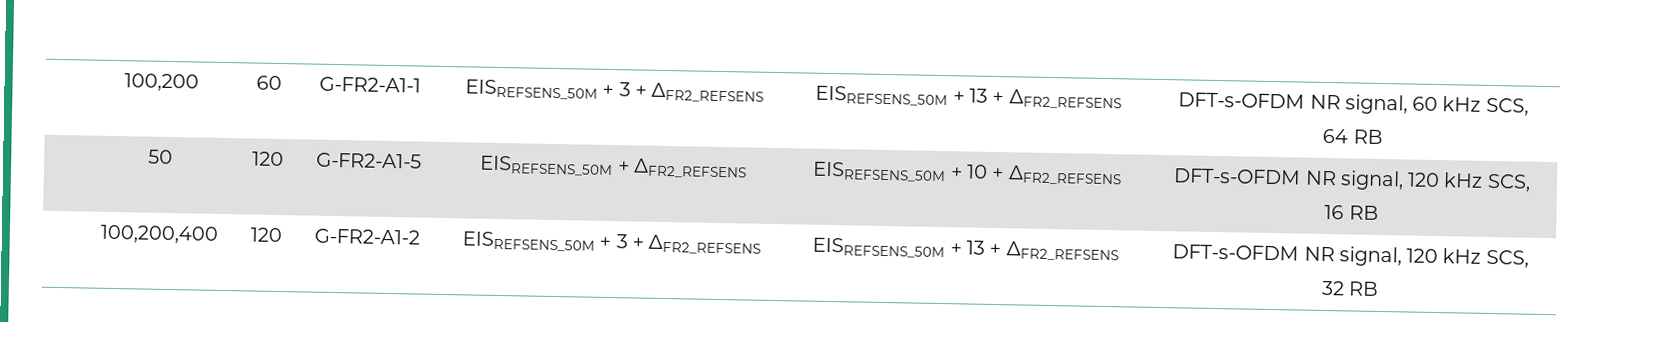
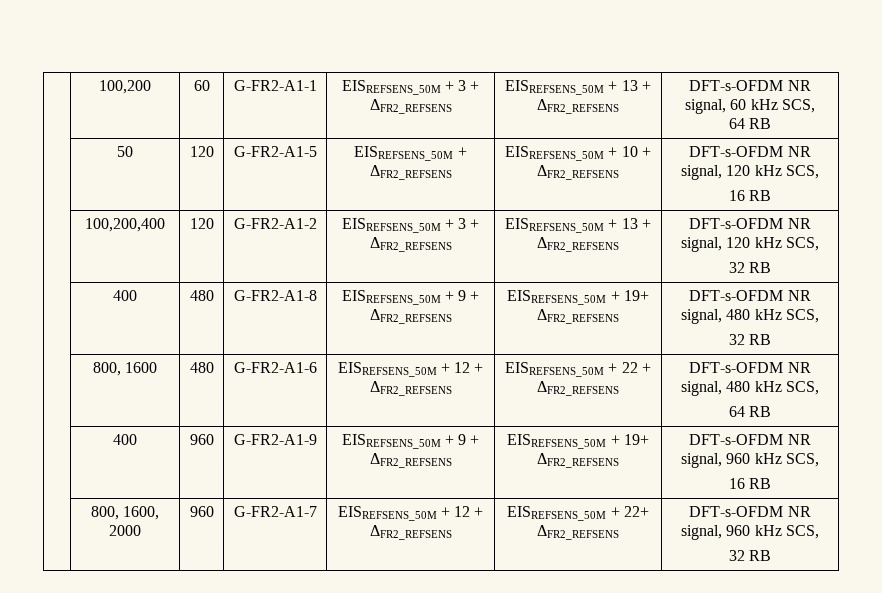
(1380, 288) none -> [113,290,137,301] [189,290,214,301] [233,290,317,301] [341,290,480,305] [369,309,452,324] [507,290,649,305] [537,309,619,324] [689,290,811,301] [681,309,819,324] [728,334,772,345] [92,362,158,376] [189,362,214,373] [233,362,317,373] [337,362,484,377] [369,381,452,396] [505,362,651,377] [537,381,619,396] [689,362,811,373] [681,381,819,396] [728,406,772,417] [113,434,137,445] [189,434,214,445] [233,434,317,445] [341,434,480,449] [369,453,452,468] [507,434,649,449] [537,453,619,468] [689,434,811,445] [681,453,819,468] [728,478,772,489] [90,506,160,520] [109,525,141,536] [189,506,214,517] [233,506,317,517] [337,506,484,521] [369,525,452,540] [507,506,649,521] [537,525,619,540] [689,506,811,517] [681,525,819,540] [728,550,772,561] // | 400 | 480 | G-FR2-A1-8 | EISREFSENS_50M + 9 + ΔFR2_REFSENS | EISREFSENS_50M + 19+ ΔFR2_REFSENS | DFT-s-OFDM NR signal, 480 kHz SCS, // 32 RB // | 800, 1600 | 480 | G-FR2-A1-6 | EISREFSENS_50M + 12 + ΔFR2_REFSENS | EISREFSENS_50M + 22 + ΔFR2_REFSENS | DFT-s-OFDM NR signal, 480 kHz SCS, // 64 RB // | 400 | 960 | G-FR2-A1-9 | EISREFSENS_50M + 9 + ΔFR2_REFSENS | EISREFSENS_50M + 19+ ΔFR2_REFSENS | DFT-s-OFDM NR signal, 960 kHz SCS, // 16 RB // | 800, 1600, 2000 | 960 | G-FR2-A1-7 | EISREFSENS_50M + 12 + ΔFR2_REFSENS | EISREFSENS_50M + 22+ ΔFR2_REFSENS | DFT-s-OFDM NR signal, 960 kHz SCS, // 32 RB

